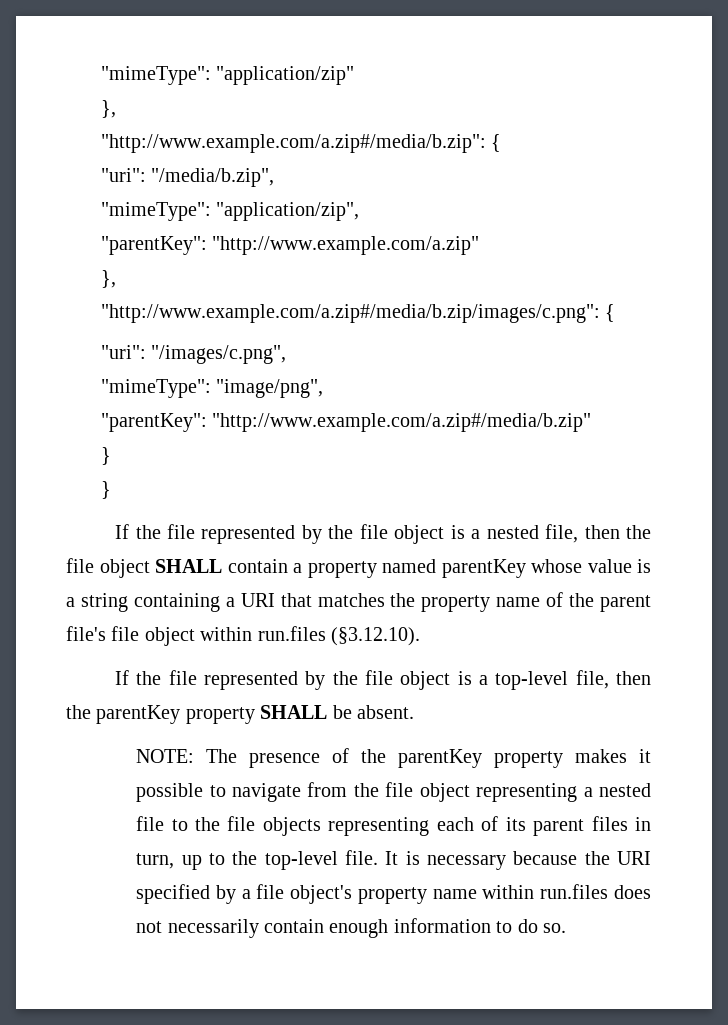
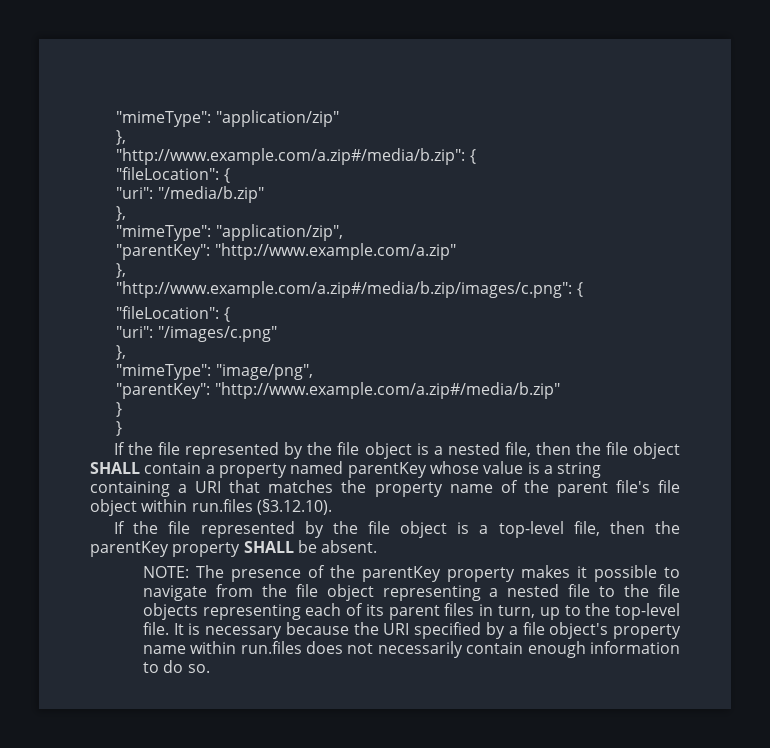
[101,168,275,187] // "uri": "/media/b.zip", -> [116,167,230,183] [116,186,264,203] [116,206,127,221] // "fileLocation": { // "uri": "/media/b.zip" // },
[101,345,287,364] // "uri": "/images/c.png", -> [116,306,230,322] [116,326,277,342] [116,345,127,360] // "fileLocation": { // "uri": "/images/c.png" // },

